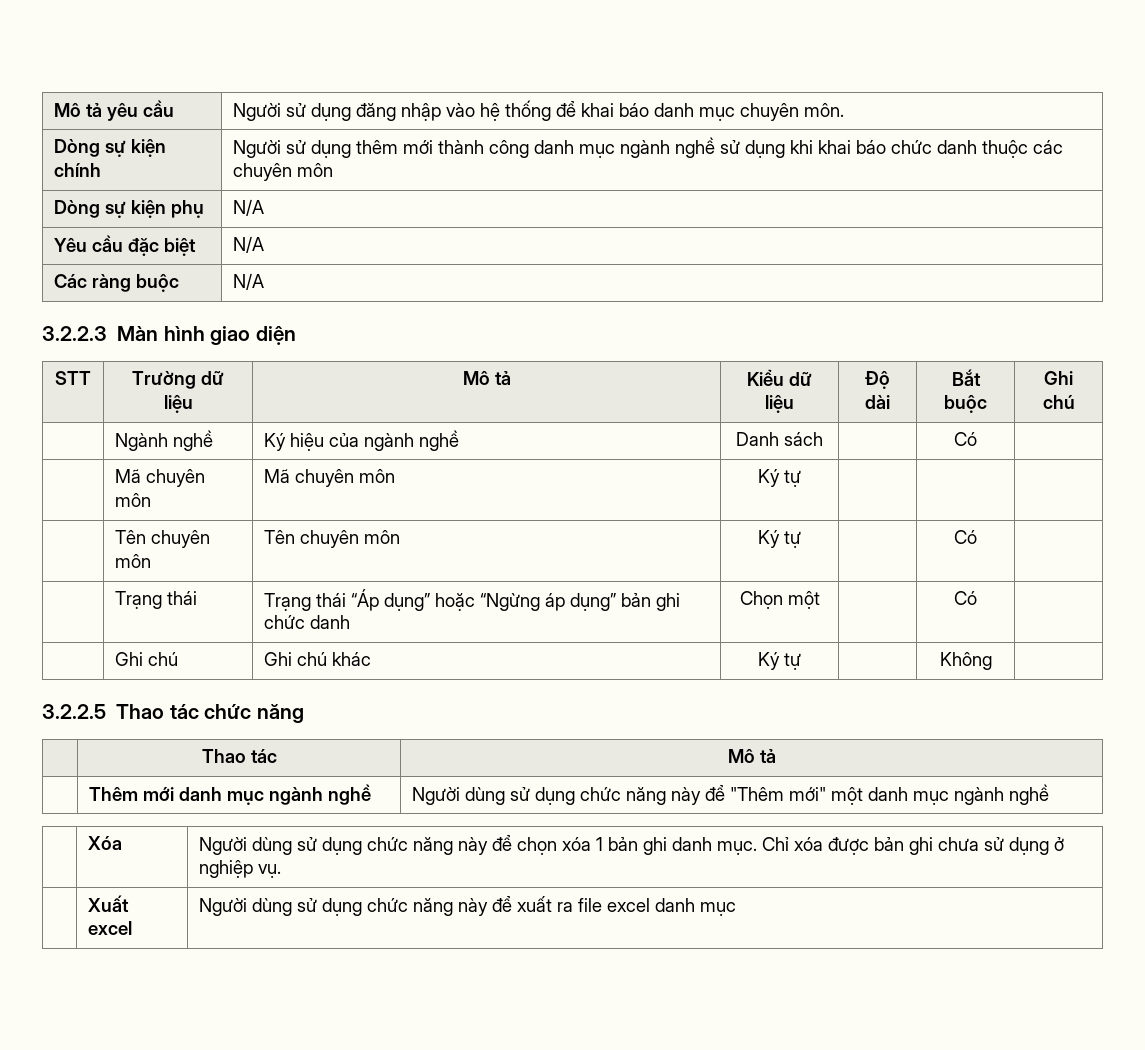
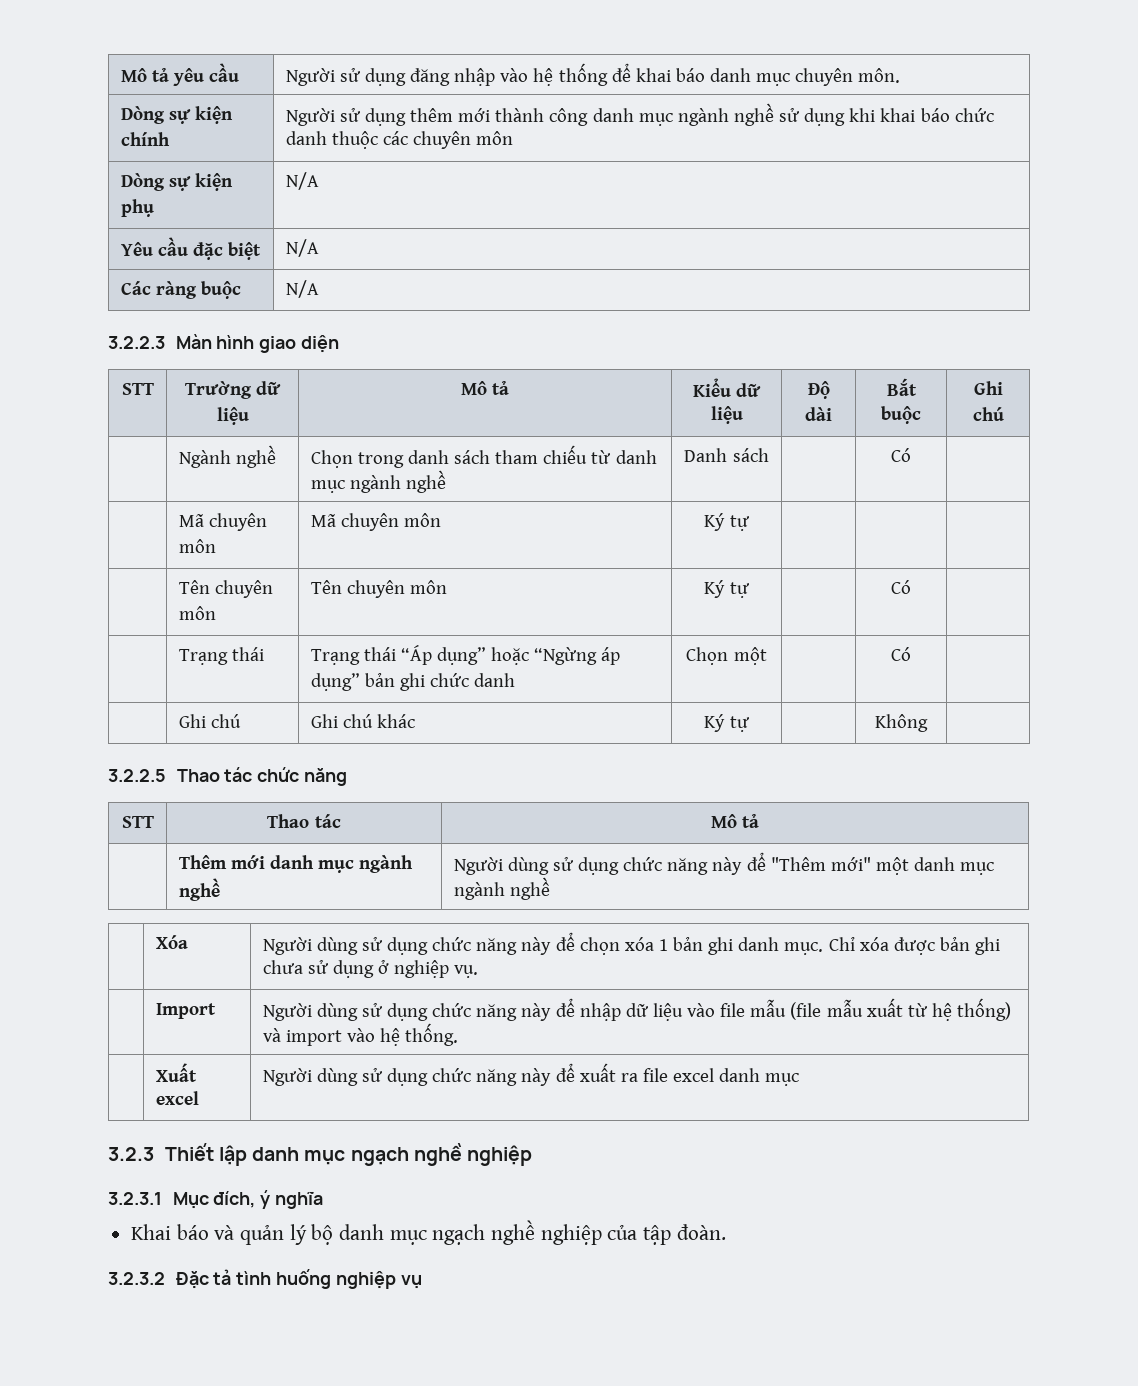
[264,433,360,451] Ký hiệu của -> [310,445,657,468] [310,480,345,493] Chọn trong danh sách tham chiếu từ danh mục
(304, 713) none -> [121,816,154,828] STT
(282, 871) none -> [155,1003,216,1019] [262,998,1012,1021] [262,1023,459,1046] // | Import | Người dùng sử dụng chức năng này để nhập dữ liệu vào file mẫu (file mẫu xuất từ hệ thống) và import vào hệ thống.
(737, 909) none -> [108,1143,533,1166] [108,1190,324,1209] [131,1220,726,1245] [108,1269,422,1289] // 3.2.3 Thiết lập danh mục ngạch nghề nghiệp // 3.2.3.1 Mục đích, ý nghĩa // Khai báo và quản lý bộ danh mục ngạch nghề nghiệp của tập đoàn. // 3.2.3.2 Đặc tả tình huống nghiệp vụ

